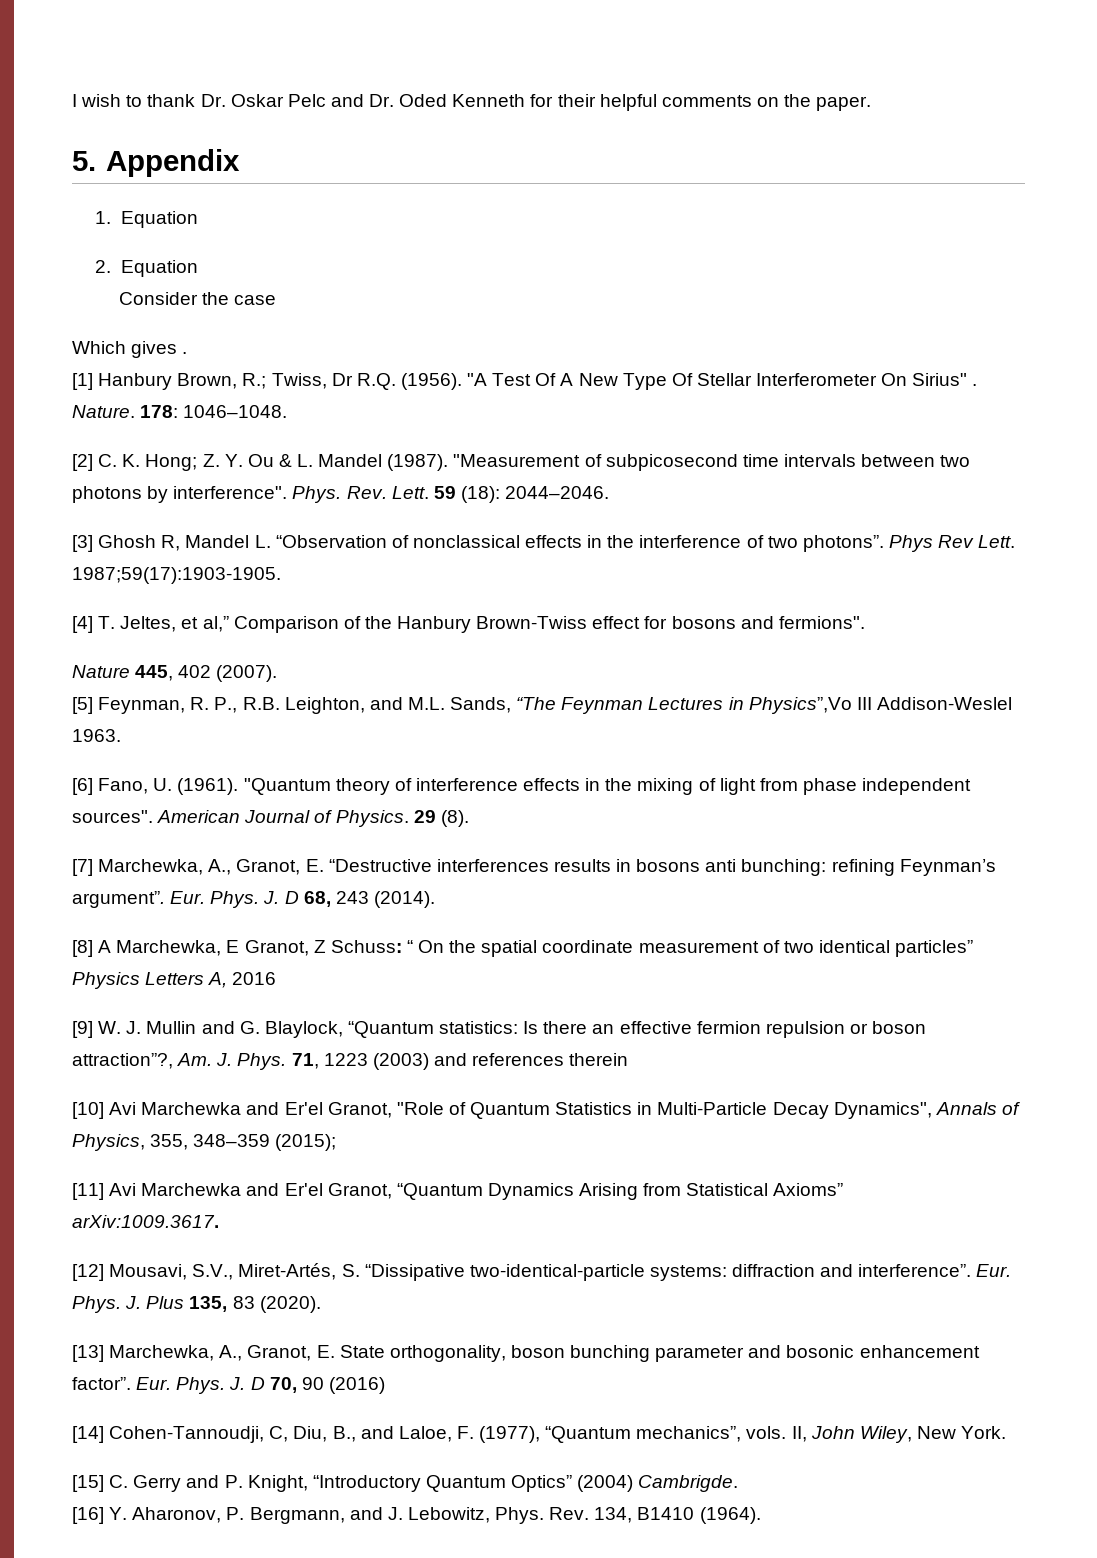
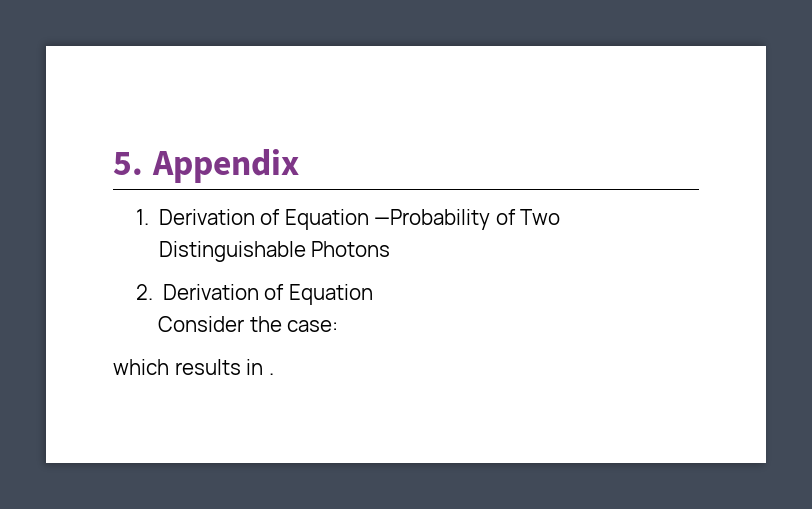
[72,94,872,111] I wish to thank Dr. Oskar Pelc and Dr. Oded Kenneth for their helpful comments on the paper. // -> (113, 163) none
[120,211,198,228] Equation -> [158,209,561,230] [158,241,391,262] Derivation of Equation —Probability of Two Distinguishable Photons
(112, 266) none -> [162,284,285,300] Derivation of
[233,295,276,305] [72,341,188,358] [72,373,978,390] [72,405,288,418] [72,454,971,471] [72,486,610,503] [72,535,1016,552] [72,567,281,584] [72,616,865,633] [72,665,278,682] [72,697,1012,714] [72,729,121,742] [72,778,972,795] [72,810,469,827] [72,859,996,876] [72,891,435,908] [72,940,974,957] [72,972,277,989] [72,1021,927,1038] [72,1053,629,1070] [72,1102,1020,1119] [72,1134,337,1151] [72,1183,844,1200] [72,1215,219,1228] [72,1263,1012,1281] [72,1296,321,1313] [72,1345,980,1362] [72,1377,385,1394] [72,1426,1007,1443] [72,1475,739,1492] [72,1507,761,1524] case // Which gives . // [1] Hanbury Brown, R.; Twiss, Dr R.Q. (1956). "A Test Of A New Type Of Stellar Interferometer On Sirius" . Nature. 178: 1046–1048. // [2] C. K. Hong; Z. Y. Ou & L. Mandel (1987). "Measurement of subpicosecond time intervals between two photons by interference". Phys. Rev. Lett. 59 (18): 2044–2046. // [3] Ghosh R, Mandel L. “Observation of nonclassical effects in the interference of two photons”. Phys Rev Lett. 1987;59(17):1903-1905. // [4] T. Jeltes, et al,” Comparison of the Hanbury Brown-Twiss effect for bosons and fermions". // Nature 445, 402 (2007). // [5] Feynman, R. P., R.B. Leighton, and M.L. Sands, “The Feynman Lectures in Physics”,Vo III Addison-Weslel 1963. // [6] Fano, U. (1961). "Quantum theory of interference effects in the mixing of light from phase independent sources". American Journal of Physics. 29 (8). // [7] Marchewka, A., Granot, E. “Destructive interferences results in bosons anti bunching: refining Feynman’s argument”. Eur. Phys. J. D 68, 243 (2014). // [8] A Marchewka, E Granot, Z Schuss: “ On the spatial coordinate measurement of two identical particles” Physics Letters A, 2016 // [9] W. J. Mullin and G. Blaylock, “Quantum statistics: Is there an effective fermion repulsion or boson attraction”?, Am. J. Phys. 71, 1223 (2003) and references therein // [10] Avi Marchewka and Er'el Granot, "Role of Quantum Statistics in Multi-Particle Decay Dynamics", Annals of Physics, 355, 348–359 (2015); // [11] Avi Marchewka and Er'el Granot, “Quantum Dynamics Arising from Statistical Axioms” // arXiv:1009.3617. // [12] Mousavi, S.V., Miret-Artés, S. “Dissipative two-identical-particle systems: diffraction and interference”. Eur. Phys. J. Plus 135, 83 (2020). // [13] Marchewka, A., Granot, E. State orthogonality, boson bunching parameter and bosonic enhancement factor”. Eur. Phys. J. D 70, 90 (2016) // [14] Cohen-Tannoudji, C, Diu, B., and Laloe, F. (1977), “Quantum mechanics”, vols. II, John Wiley, New York. // [15] C. Gerry and P. Knight, “Introductory Quantum Optics” (2004) Cambrigde. // [16] Y. Aharonov, P. Bergmann, and J. Lebowitz, Phys. Rev. 134, B1410 (1964). -> [287,320,339,332] [113,359,274,375] case: // which results in .

